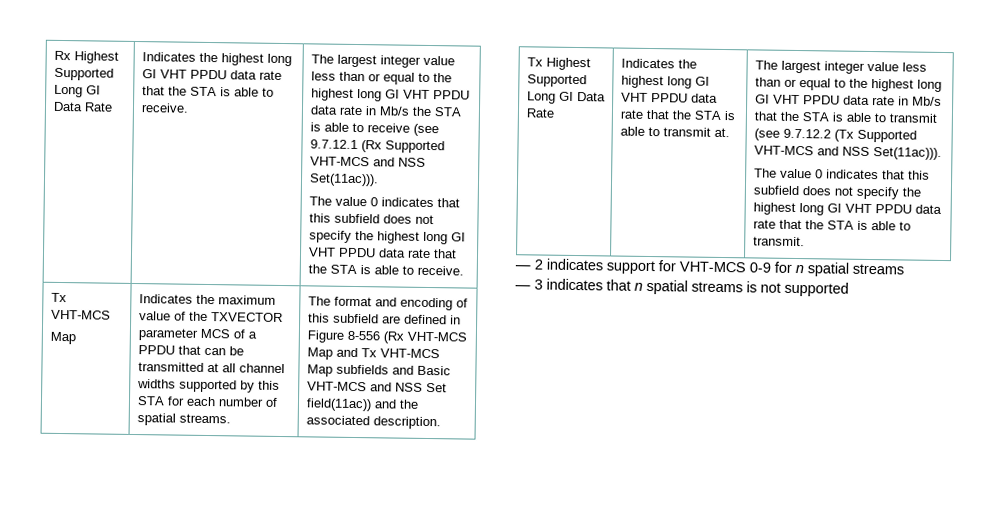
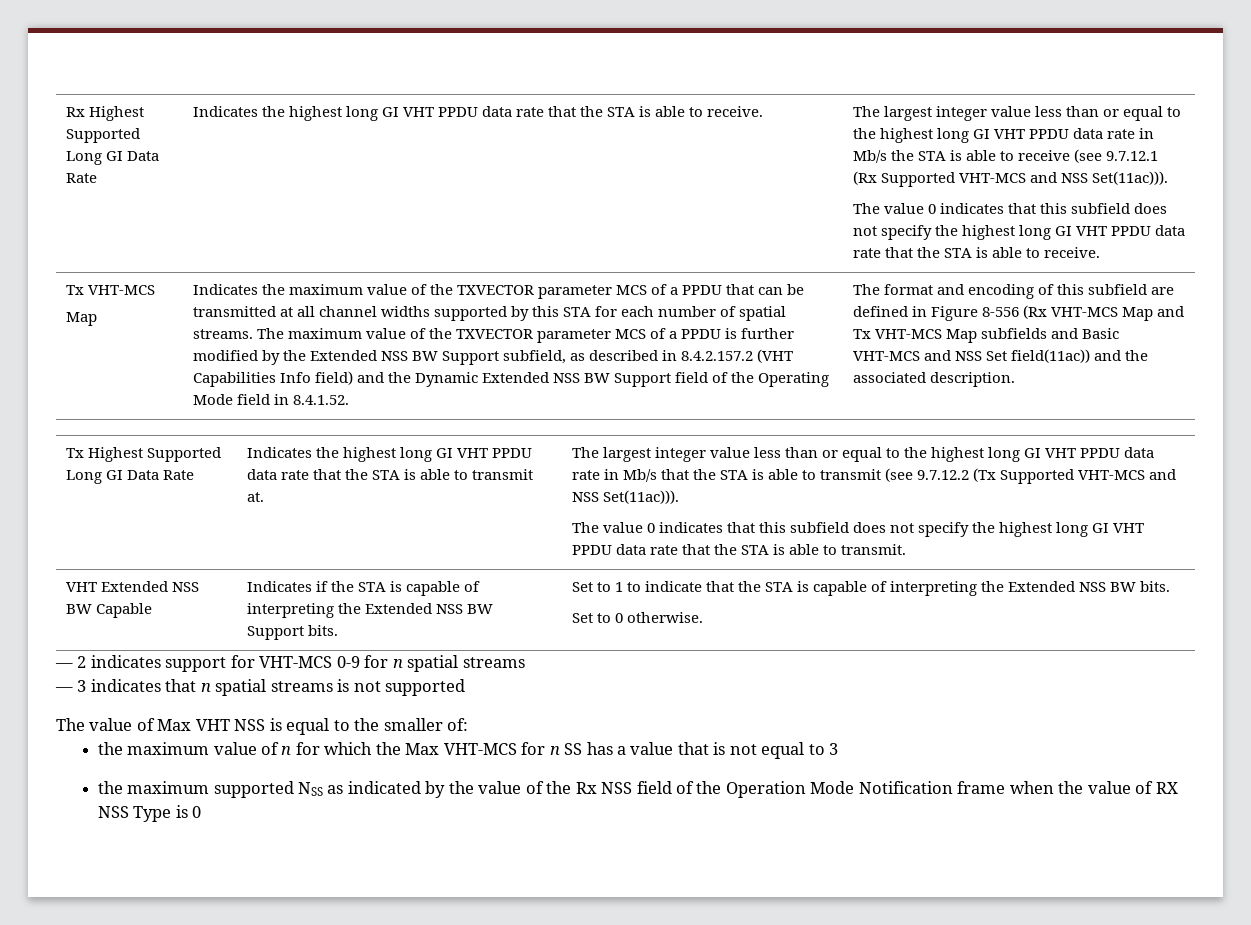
(231, 418) none -> [256,328,795,343] [192,349,794,365] [192,371,830,387] [192,394,349,405] The maximum value of the TXVECTOR parameter MCS of a PPDU is further modified by the Extended NSS BW Support subfield, as described in 8.4.2.157.2 (VHT Capabilities Info field) and the Dynamic Extended NSS BW Support field of the Operating Mode field in 8.4.1.52.
(805, 241) none -> [65,581,199,592] [65,603,152,618] [246,581,480,596] [246,603,493,618] [246,625,338,640] [571,581,1171,596] [571,612,703,623] // VHT Extended NSS BW Capable | Indicates if the STA is capable of interpreting the Extended NSS BW Support bits. | Set to 1 to indicate that the STA is capable of interpreting the Extended NSS BW bits. // Set to 0 otherwise.
(849, 289) none -> [56,718,469,735] [97,742,839,759] [97,781,1178,798] [97,805,201,822] // The value of Max VHT NSS is equal to the smaller of: // the maximum value of n for which the Max VHT-MCS for n SS has a value that is not equal to 3 // the maximum supported NSS as indicated by the value of the Rx NSS field of the Operation Mode Notification frame when the value of RX NSS Type is 0

